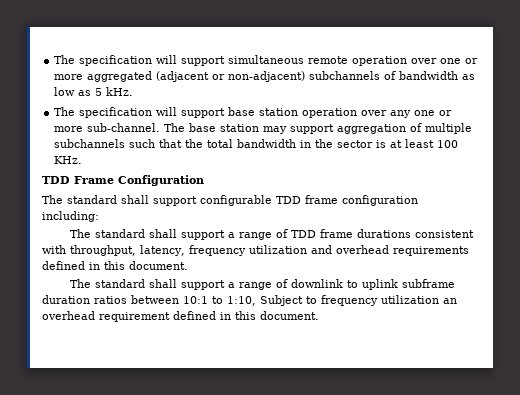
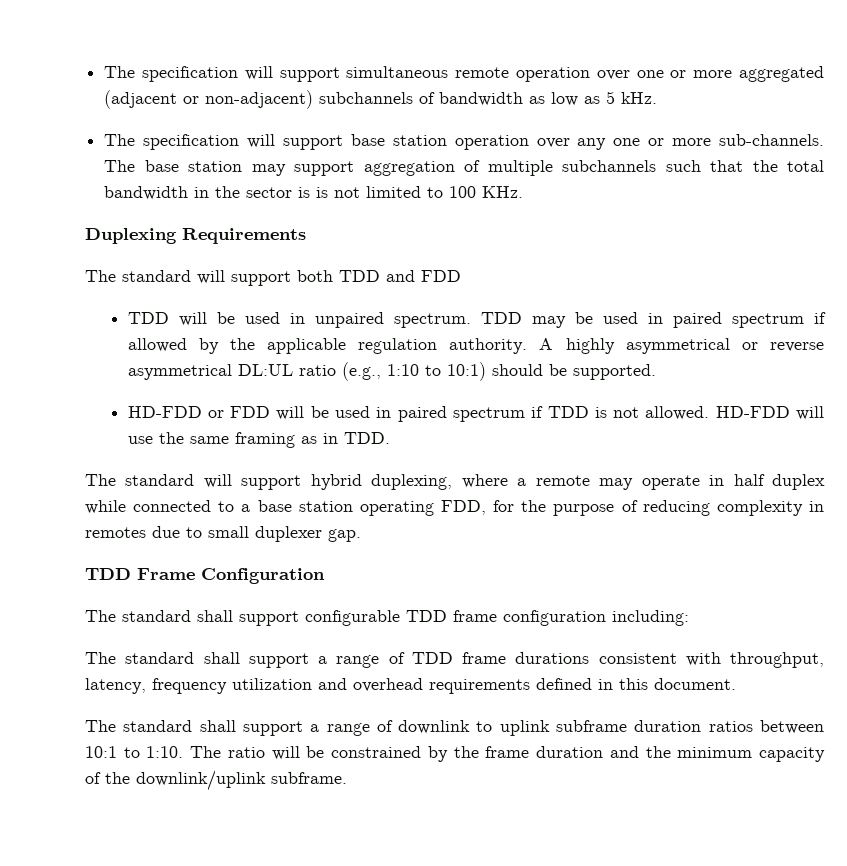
[87,123,161,132] sub-channel. -> [719,134,824,146] sub-channels.
[390,139,459,148] [54,156,83,164] at least 100 KHz. -> [316,186,524,198] [85,228,306,244] [85,270,461,286] [127,312,827,328] [127,338,824,354] [127,362,656,381] [127,406,824,422] [127,432,390,448] [85,474,825,490] [85,500,824,516] [85,526,361,542] is not limited to 100 KHz. // Duplexing Requirements // The standard will support both TDD and FDD // TDD will be used in unpaired spectrum. TDD may be used in paired spectrum if allowed by the applicable regulation authority. A highly asymmetrical or reverse asymmetrical DL:UL ratio (e.g., 1:10 to 10:1) should be supported. // HD-FDD or FDD will be used in paired spectrum if TDD is not allowed. HD-FDD will use the same framing as in TDD. // The standard will support hybrid duplexing, where a remote may operate in half duplex while connected to a base station operating FDD, for the purpose of reducing complexity in remotes due to small duplexer gap.
[227,295,457,306] [42,311,319,322] 1:10, Subject to frequency utilization an overhead requirement defined in this document. -> [146,746,825,762] [85,770,347,791] 1:10. The ratio will be constrained by the frame duration and the minimum capacity of the downlink/uplink subframe.

